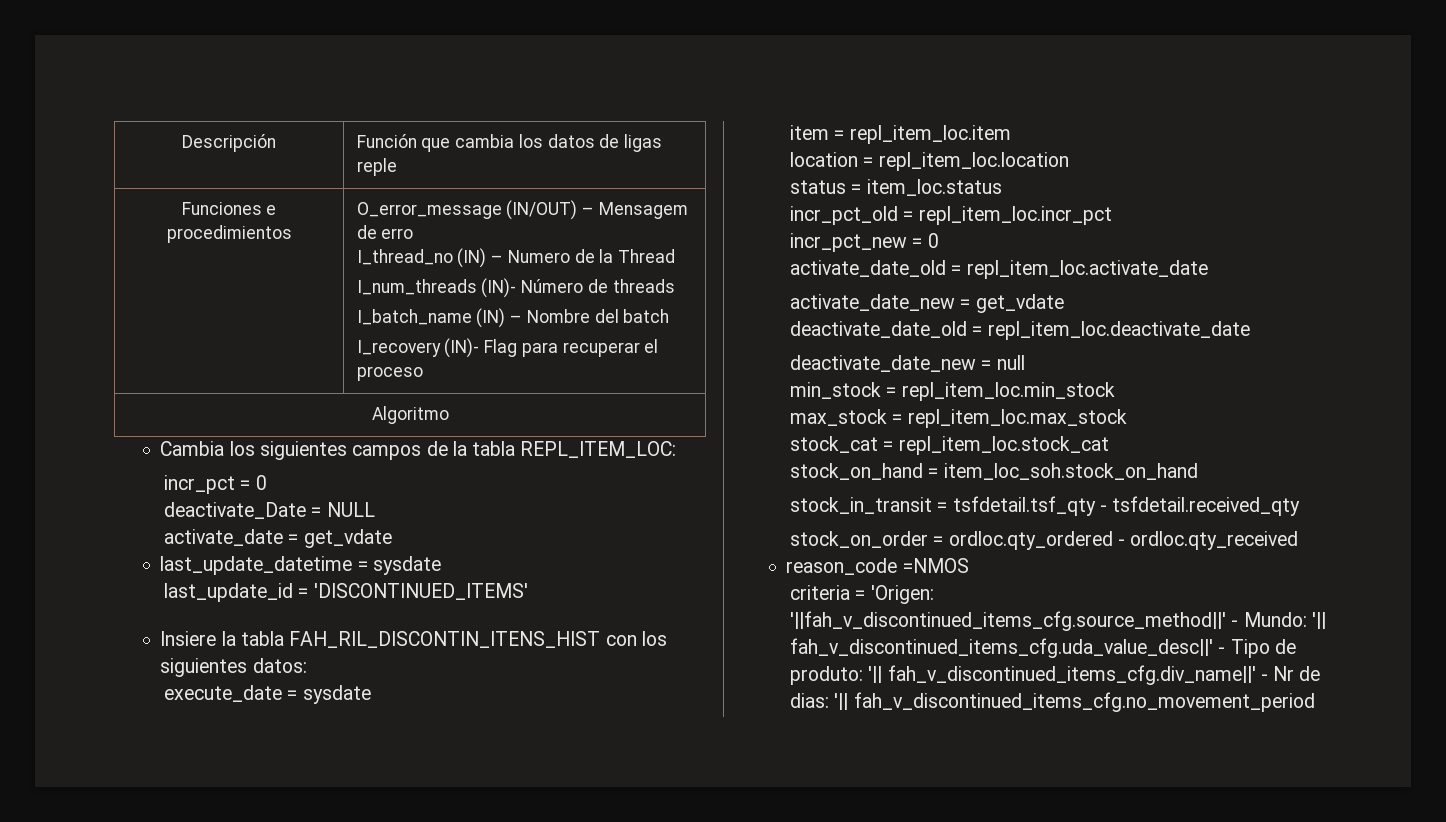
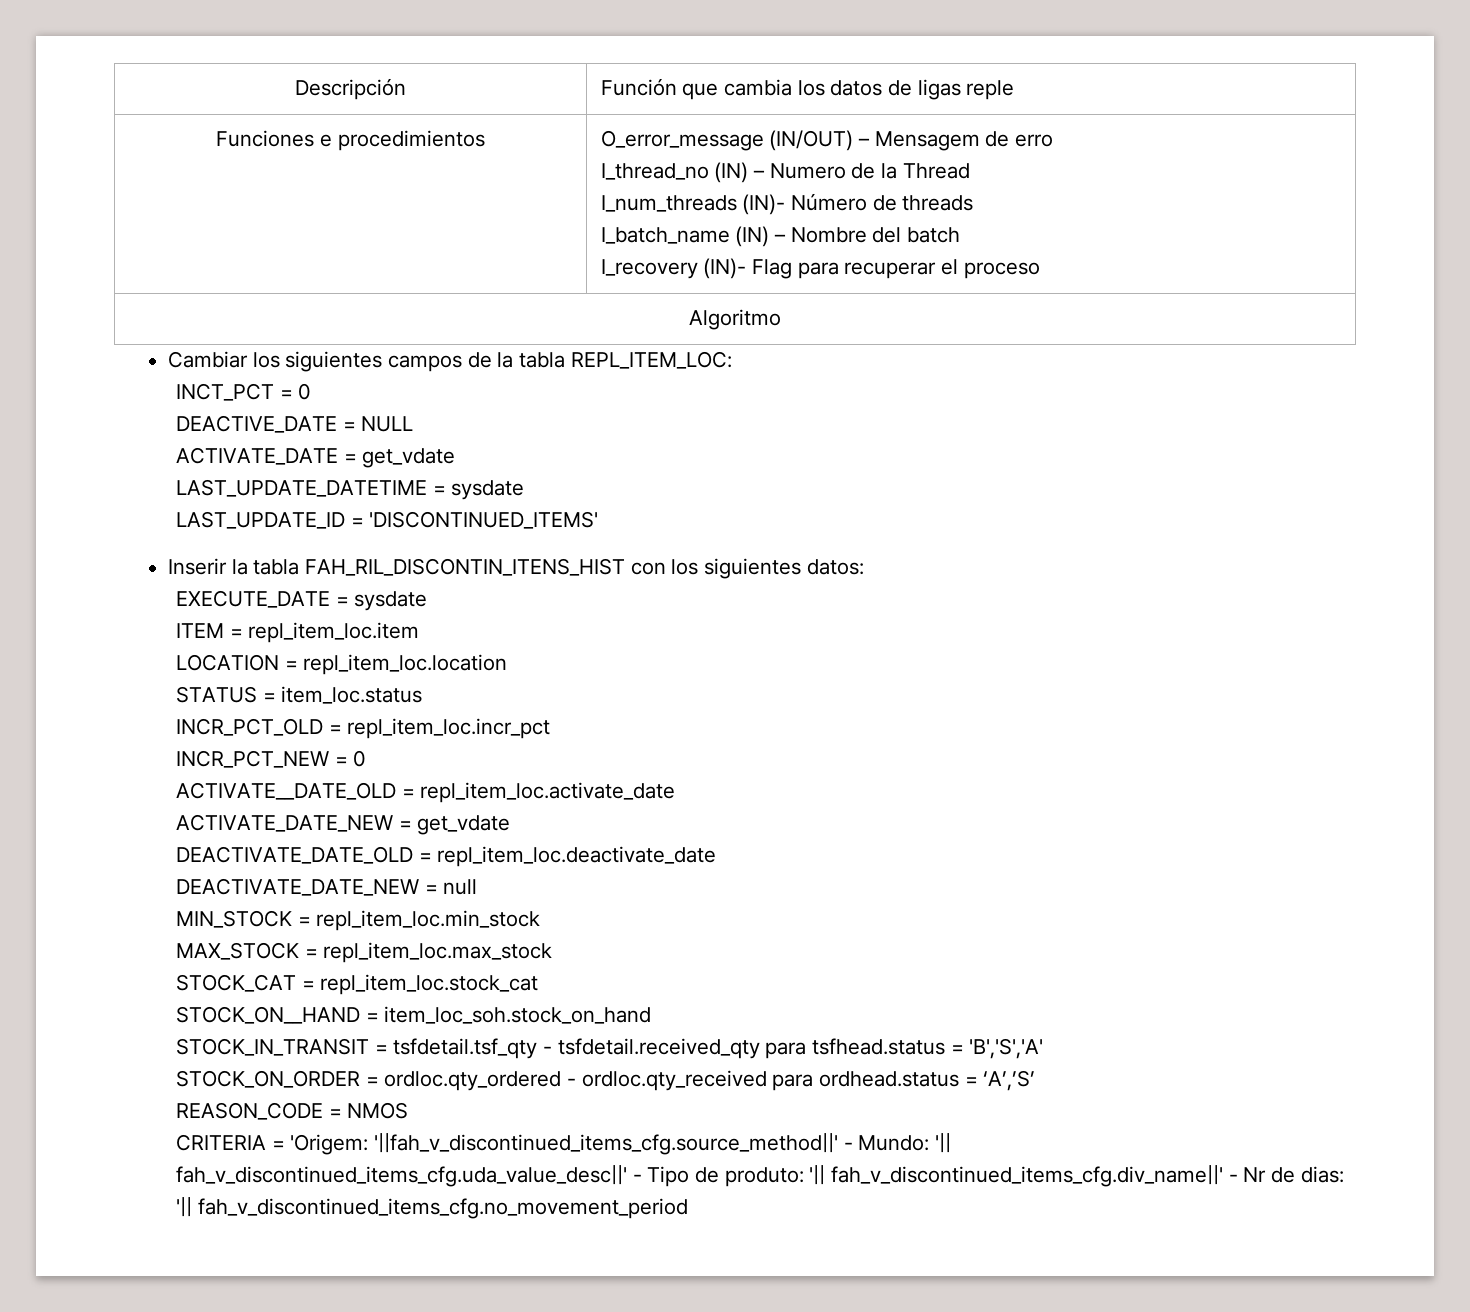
[160,441,225,456] Cambia -> [168,351,249,368] Cambiar
[164,475,267,494] [164,502,307,519] incr_pct = 0 // deactivate_Date -> [175,383,312,401] [175,415,337,433] INCT_PCT = 0 // DEACTIVE_DATE
[164,529,392,548] [160,556,441,575] [164,583,294,602] activate_date = get_vdate // last_update_datetime = sysdate // last_update_id -> [175,447,456,468] [175,479,525,500] [175,511,345,529] ACTIVATE_DATE = get_vdate // LAST_UPDATE_DATETIME = sysdate // LAST_UPDATE_ID
[160,631,217,646] Insiere -> [168,558,228,575] Inserir
[164,685,371,704] [790,125,830,140] execute_date = sysdate // item -> [175,590,428,611] [175,623,224,638] EXECUTE_DATE = sysdate // ITEM
[790,152,859,167] location -> [175,654,279,671] LOCATION
[790,180,847,194] status -> [175,686,257,703] STATUS
[790,206,899,225] incr_pct_old -> [175,718,323,736] INCR_PCT_OLD
[790,233,939,252] [790,260,947,277] incr_pct_new = 0 // activate_date_old -> [175,750,367,768] [175,782,396,800] INCR_PCT_NEW = 0 // ACTIVATE__DATE_OLD
[790,294,1064,313] [790,321,968,338] activate_date_new = get_vdate // deactivate_date_old -> [175,814,511,835] [175,846,413,864] ACTIVATE_DATE_NEW = get_vdate // DEACTIVATE_DATE_OLD
[790,355,977,372] deactivate_date_new -> [175,878,419,896] DEACTIVATE_DATE_NEW
[790,382,882,399] min_stock -> [175,910,292,928] MIN_STOCK
[790,409,888,426] max_stock -> [175,942,299,960] MAX_STOCK
[790,436,879,453] stock_cat -> [175,974,296,992] STOCK_CAT
[790,463,924,480] stock_on_hand -> [175,1006,360,1024] STOCK_ON__HAND
[790,497,933,514] stock_in_transit -> [175,1038,369,1056] STOCK_IN_TRANSIT
[790,531,929,548] // stock_on_order -> [765,1038,1044,1059] [175,1070,360,1088] para tsfhead.status = 'B','S','A' // STOCK_ON_ORDER
[786,558,969,575] [790,585,934,604] // reason_code =NMOS // criteria = 'Origen: -> [772,1070,1036,1091] [175,1102,409,1120] [175,1134,369,1155] para ordhead.status = ‘A’,’S’ // REASON_CODE = NMOS // CRITERIA = 'Origem:

